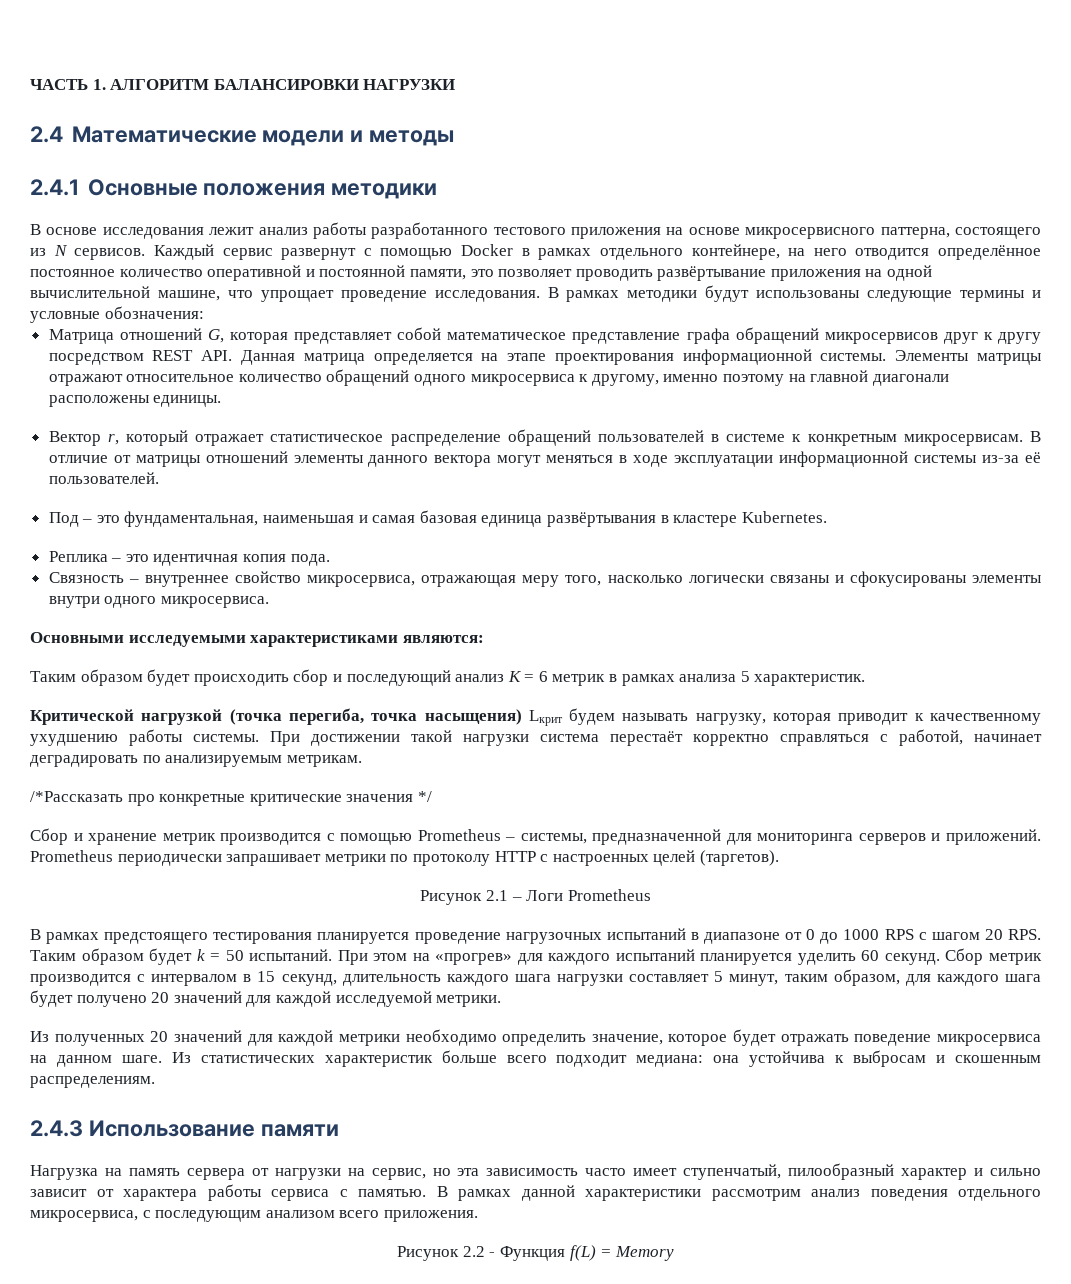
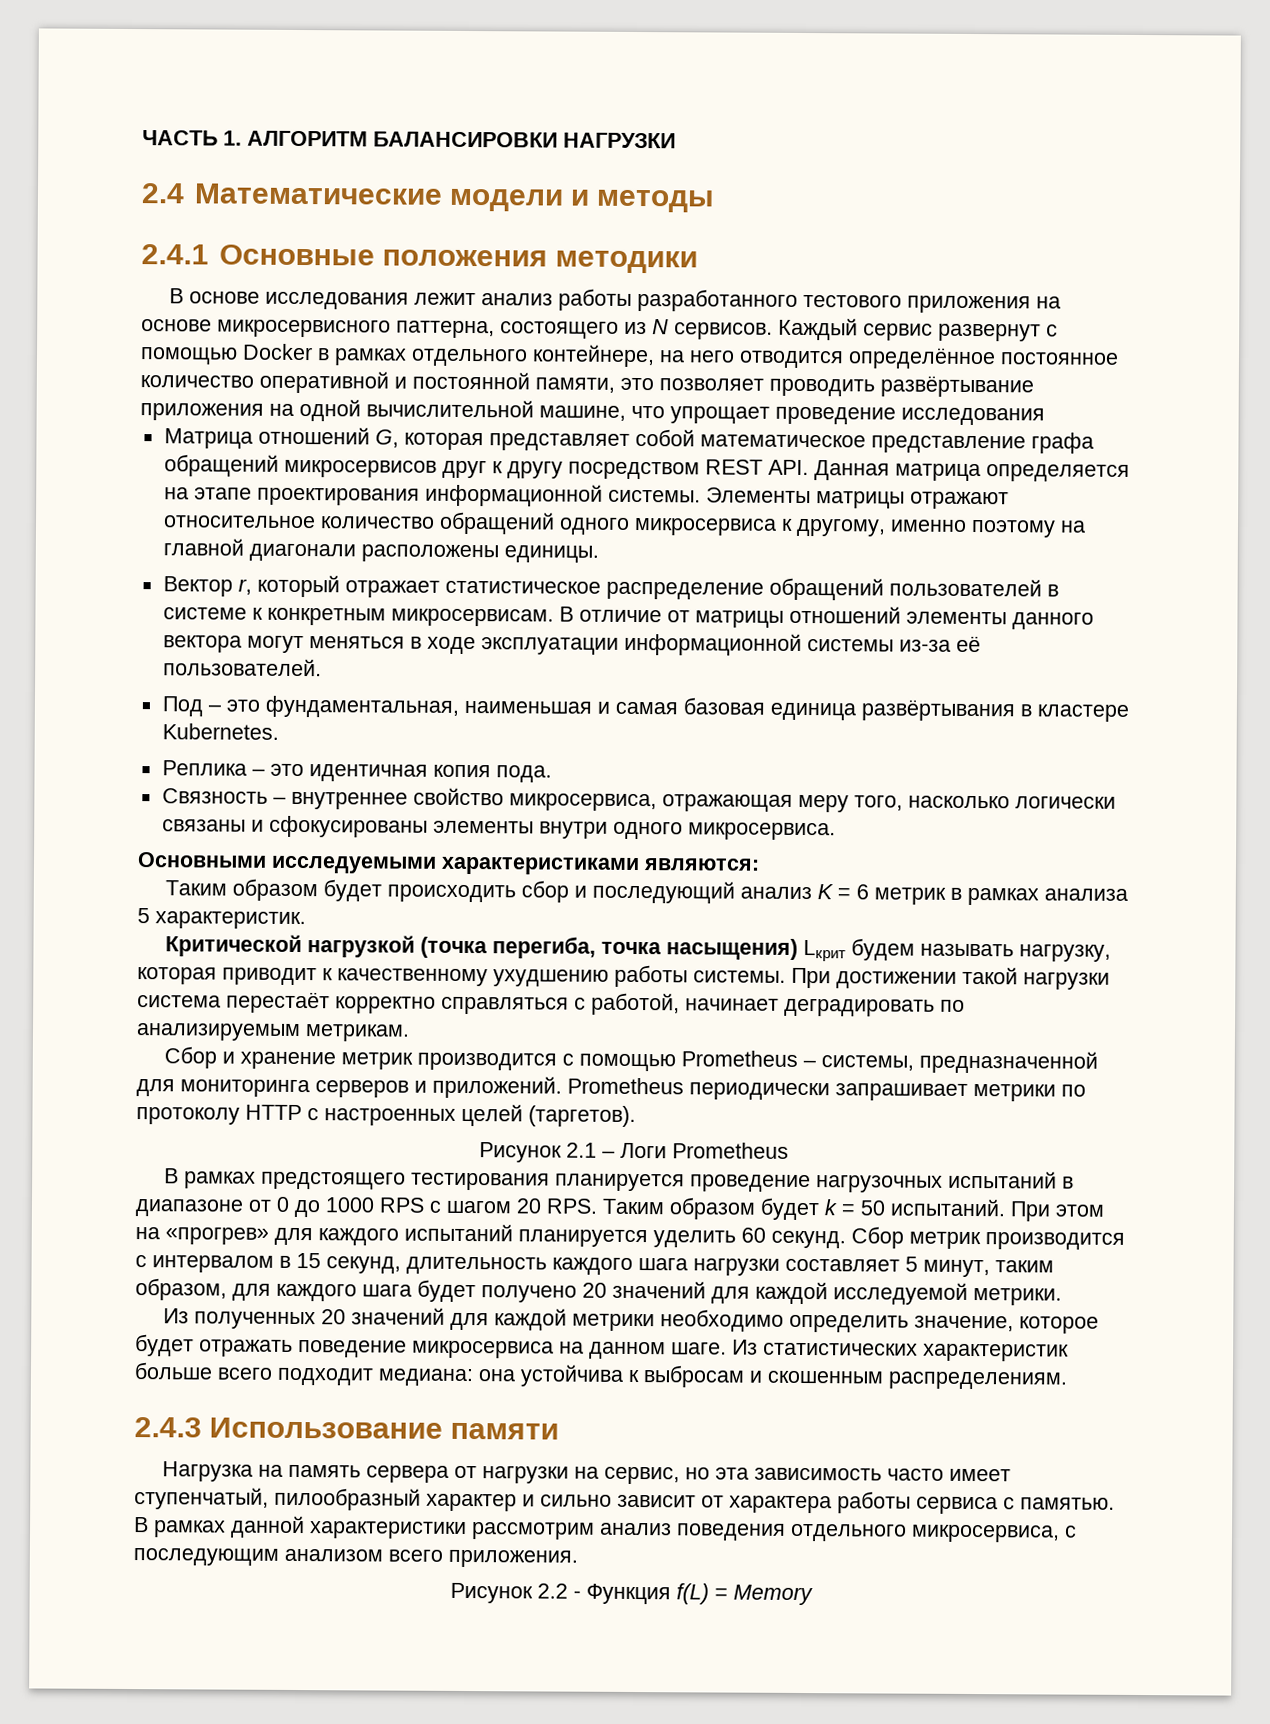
[434,285,1041,302] [30,306,204,323] исследования. В рамках методики будут использованы следующие термины и условные обозначения: -> [901,407,1045,426] исследования
[30,791,432,806] // /*Рассказать про конкретные критические значения */ -> (410, 1033) none

